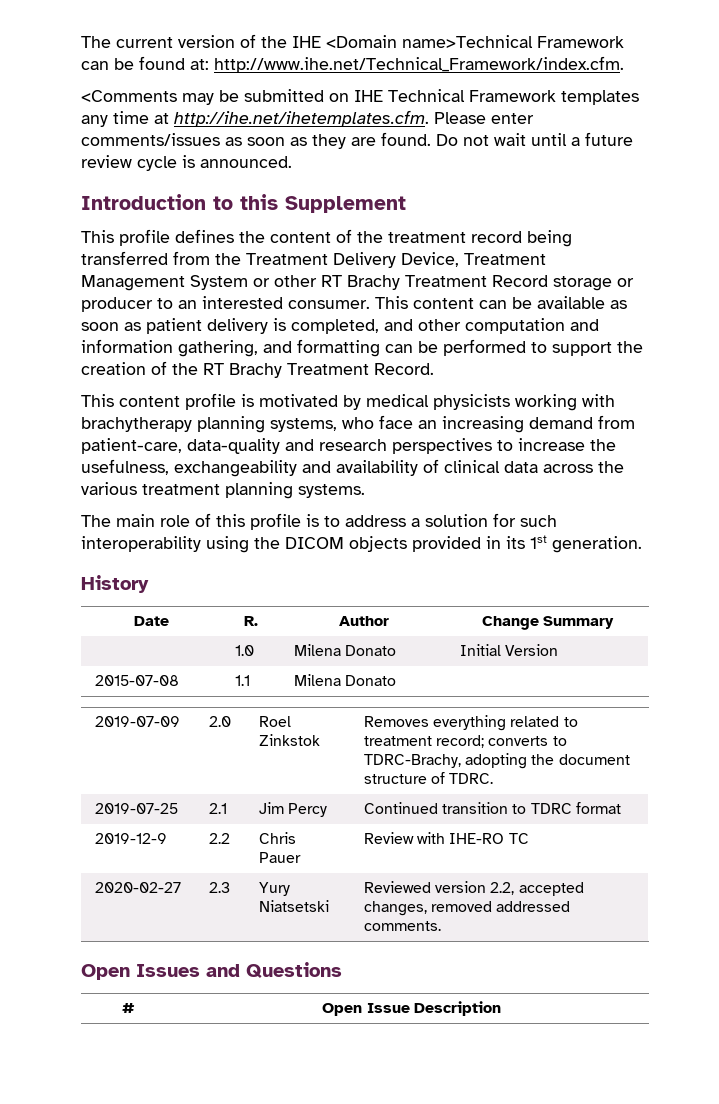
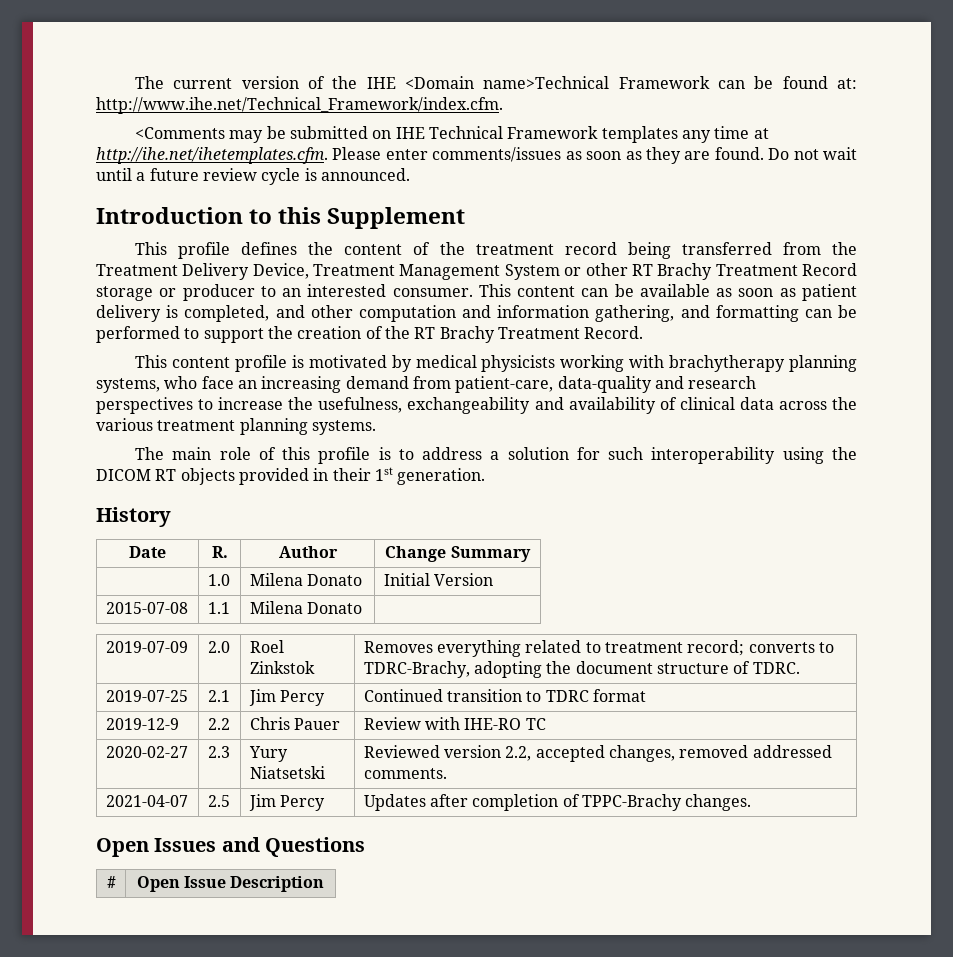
(344, 543) none -> [155,469,177,481] RT
[506,536,525,549] its -> [332,468,371,481] their
(441, 926) none -> [105,795,188,807] [207,795,230,807] [248,794,325,811] [363,794,752,811] // 2021-04-07 | 2.5 | Jim Percy | Updates after completion of TPPC-Brachy changes.

